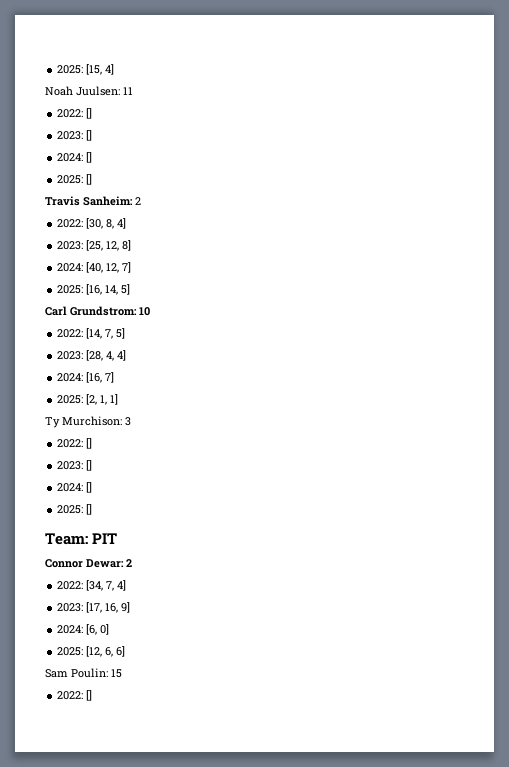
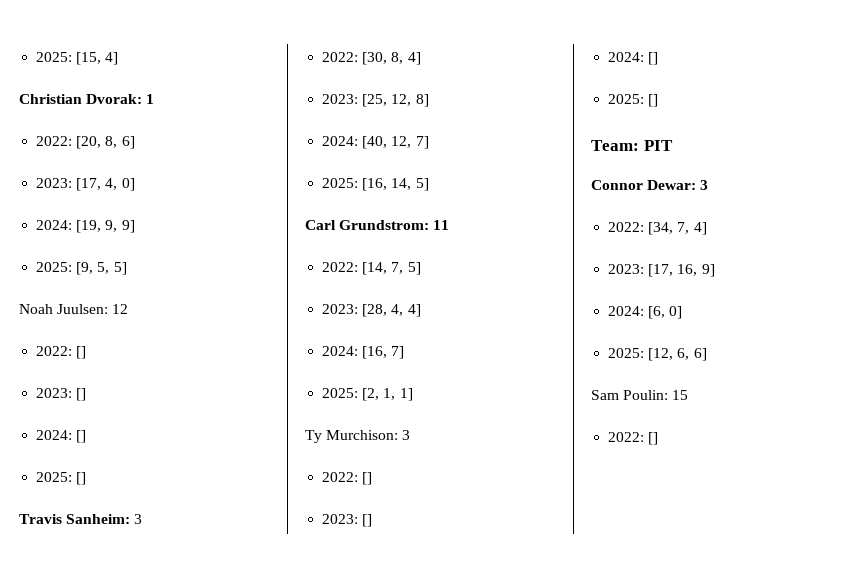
(115, 69) none -> [19,94,155,104] [36,136,135,149] [36,178,135,191] [36,220,135,233] [36,262,127,275] // Christian Dvorak: 1 // 2022: [20, 8, 6] // 2023: [17, 4, 0] // 2024: [19, 9, 9] // 2025: [9, 5, 5]
[123,87,133,95] 11 -> [112,304,129,314] 12
[135,197,141,205] 2 -> [134,514,143,524] 3
[139,307,150,316] 10 -> [433,220,450,230] 11
[126,559,132,567] 2 -> [700,180,709,190] 3

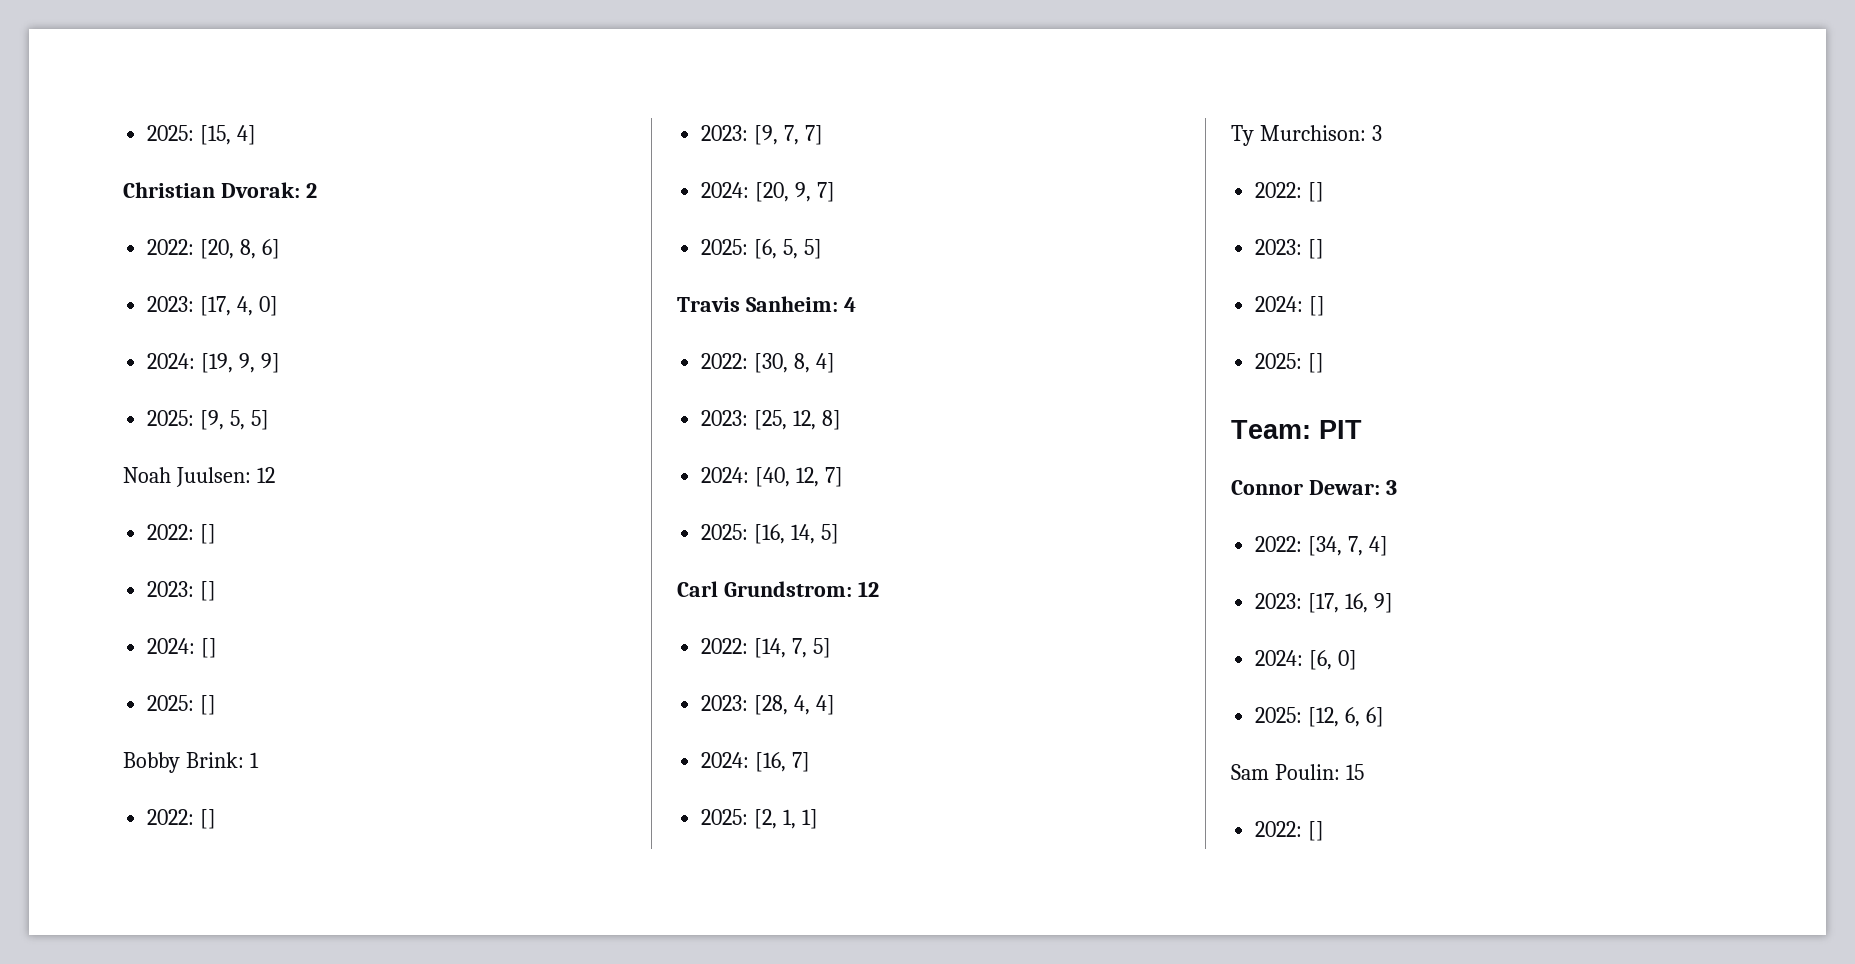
[146,94,155,104] 1 -> [305,183,317,198] 2
(87, 478) none -> [123,752,259,773] [147,809,217,829] [701,125,824,145] [701,182,836,202] [701,239,823,259] // Bobby Brink: 1 // 2022: [] // 2023: [9, 7, 7] // 2024: [20, 9, 7] // 2025: [6, 5, 5]
[134,514,143,524] 3 -> [843,297,856,312] 4
[433,220,450,230] 11 -> [857,581,879,597] 12

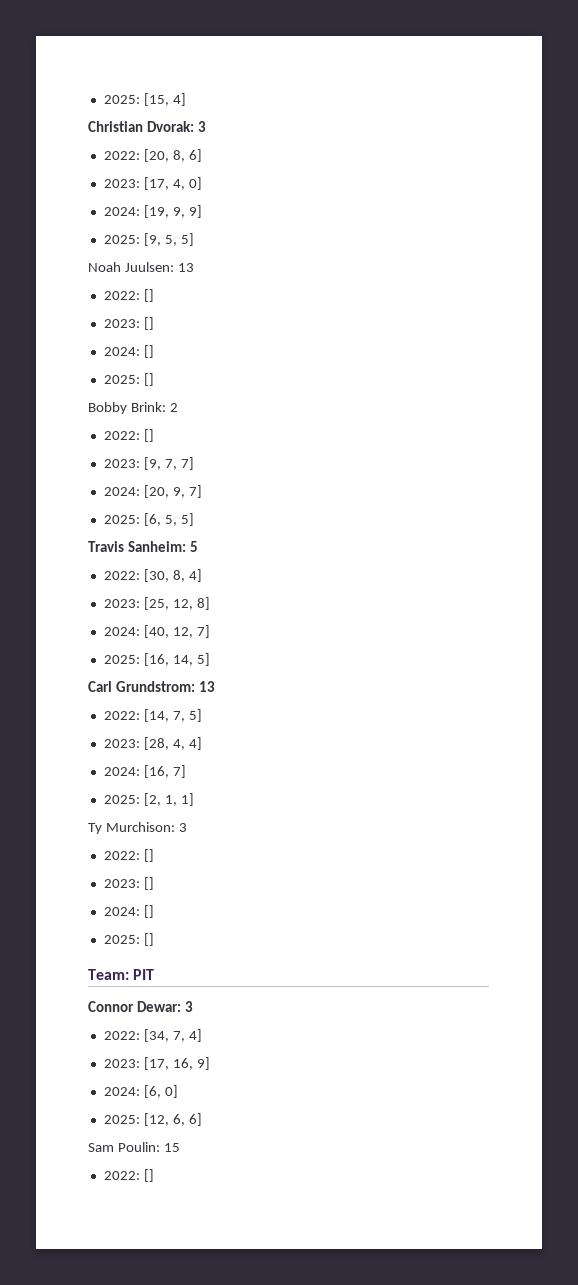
[305,183,317,198] 2 -> [197,121,206,132] 3
[256,467,275,483] 12 -> [177,263,194,272] 13
[249,752,259,768] 1 -> [169,403,178,412] 2
[843,297,856,312] 4 -> [189,541,198,552] 5
[857,581,879,597] 12 -> [198,681,215,692] 13

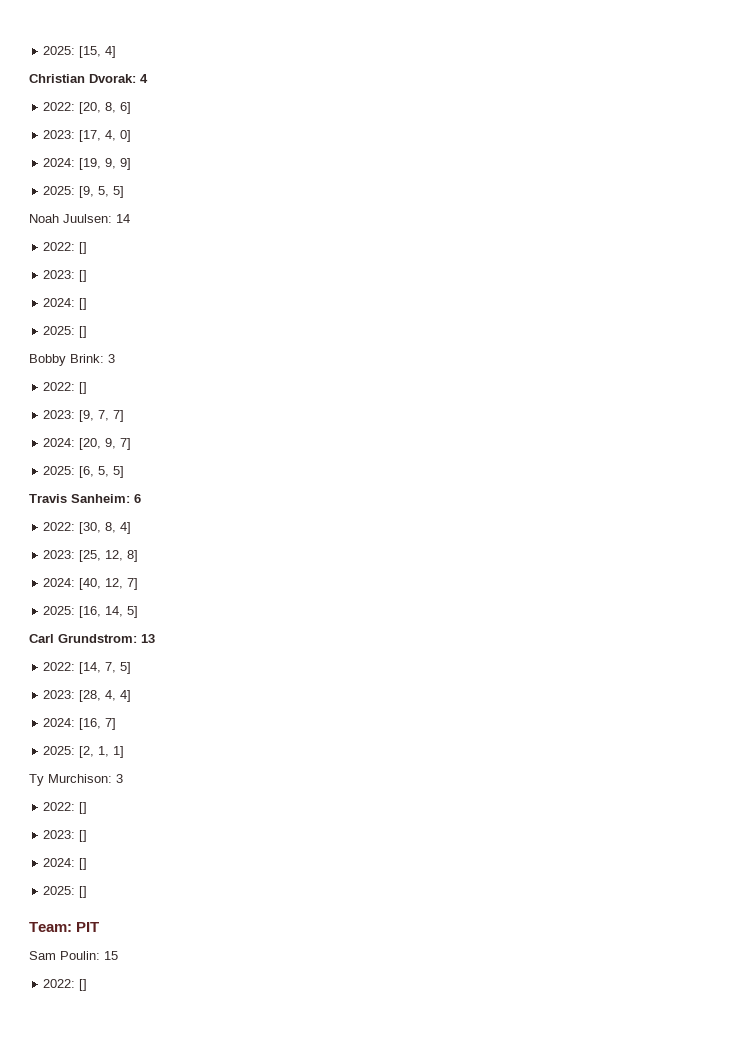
[197,121,206,132] 3 -> [140,74,148,83] 4
[177,263,194,272] 13 -> [116,214,130,223] 14
[169,403,178,412] 2 -> [108,354,115,363] 3
[189,541,198,552] 5 -> [134,494,141,503] 6
[88,1001,193,1012] [103,1029,202,1042] [103,1057,210,1070] [103,1085,178,1098] [103,1113,202,1126] // Connor Dewar: 3 // 2022: [34, 7, 4] // 2023: [17, 16, 9] // 2024: [6, 0] // 2025: [12, 6, 6] -> (100, 927) none

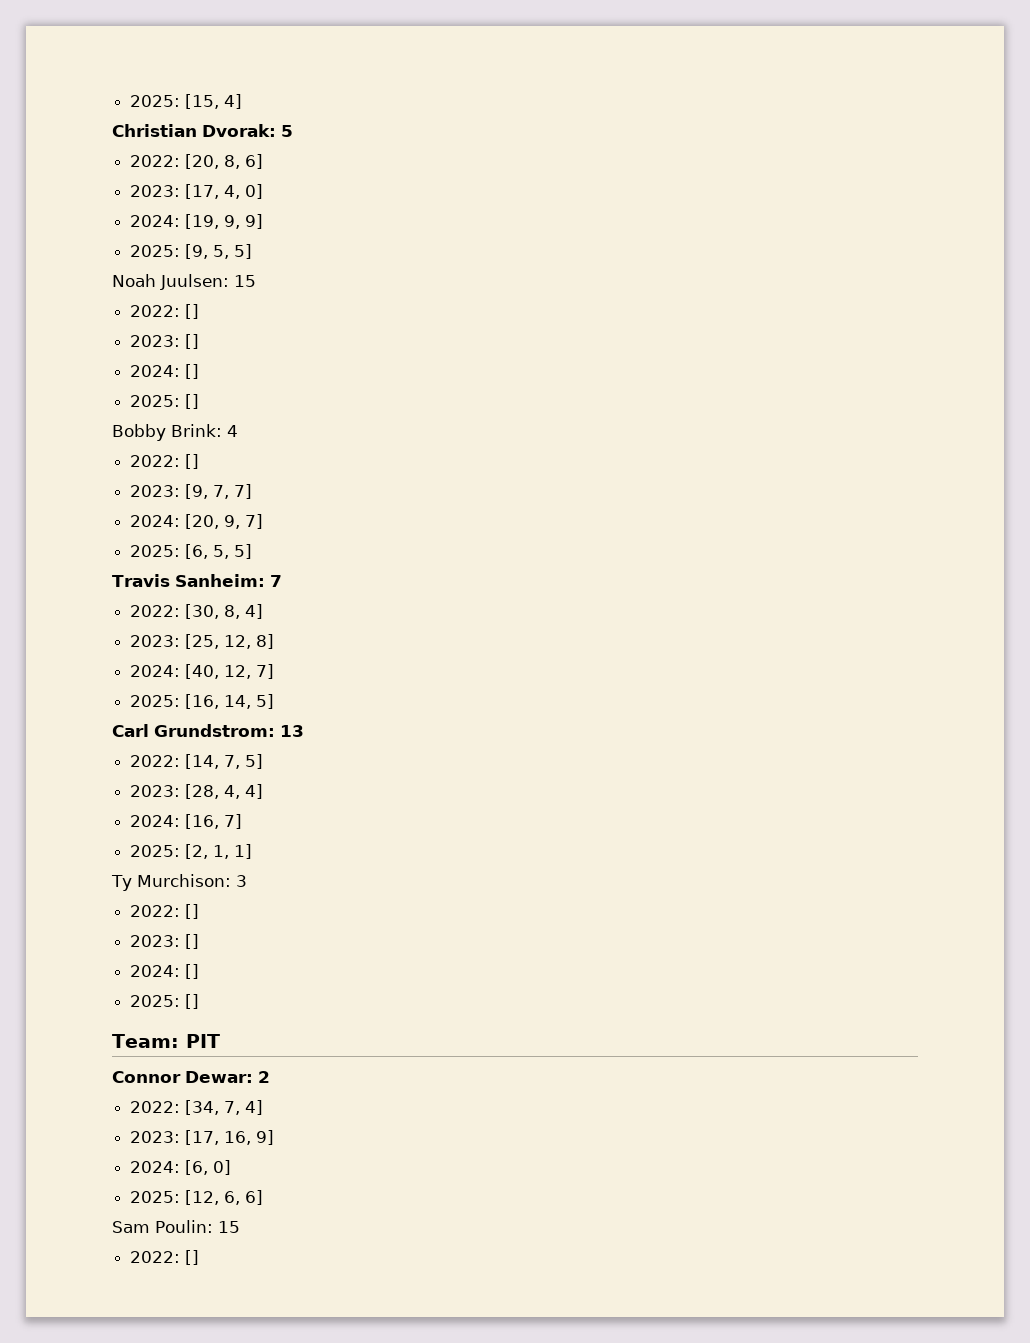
[140,74,148,83] 4 -> [281,125,293,137] 5
[116,214,130,223] 14 -> [234,275,256,287] 15
[108,354,115,363] 3 -> [227,425,238,437] 4
[134,494,141,503] 6 -> [269,575,282,587] 7
(100, 927) none -> [112,1071,270,1083] [130,1100,264,1115] [130,1130,275,1145] [130,1160,232,1175] [130,1190,264,1205] // Connor Dewar: 2 // 2022: [34, 7, 4] // 2023: [17, 16, 9] // 2024: [6, 0] // 2025: [12, 6, 6]

